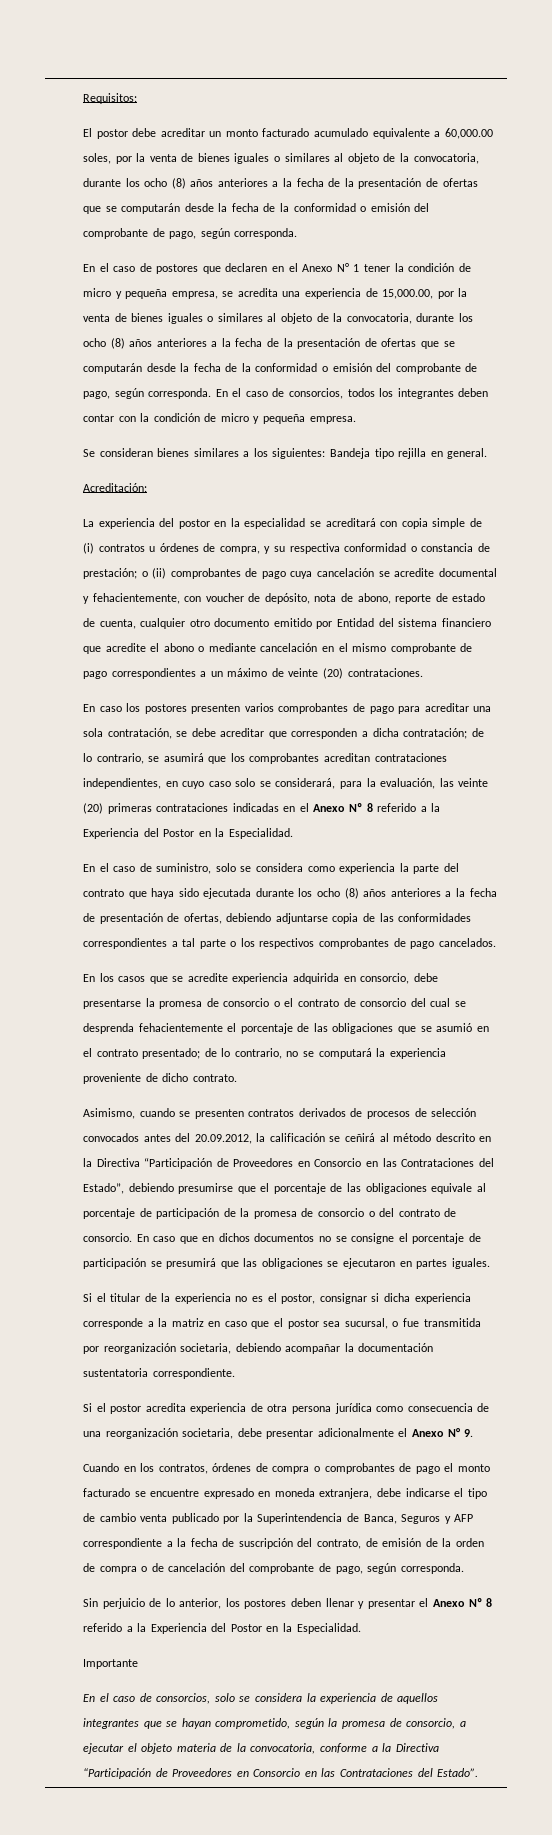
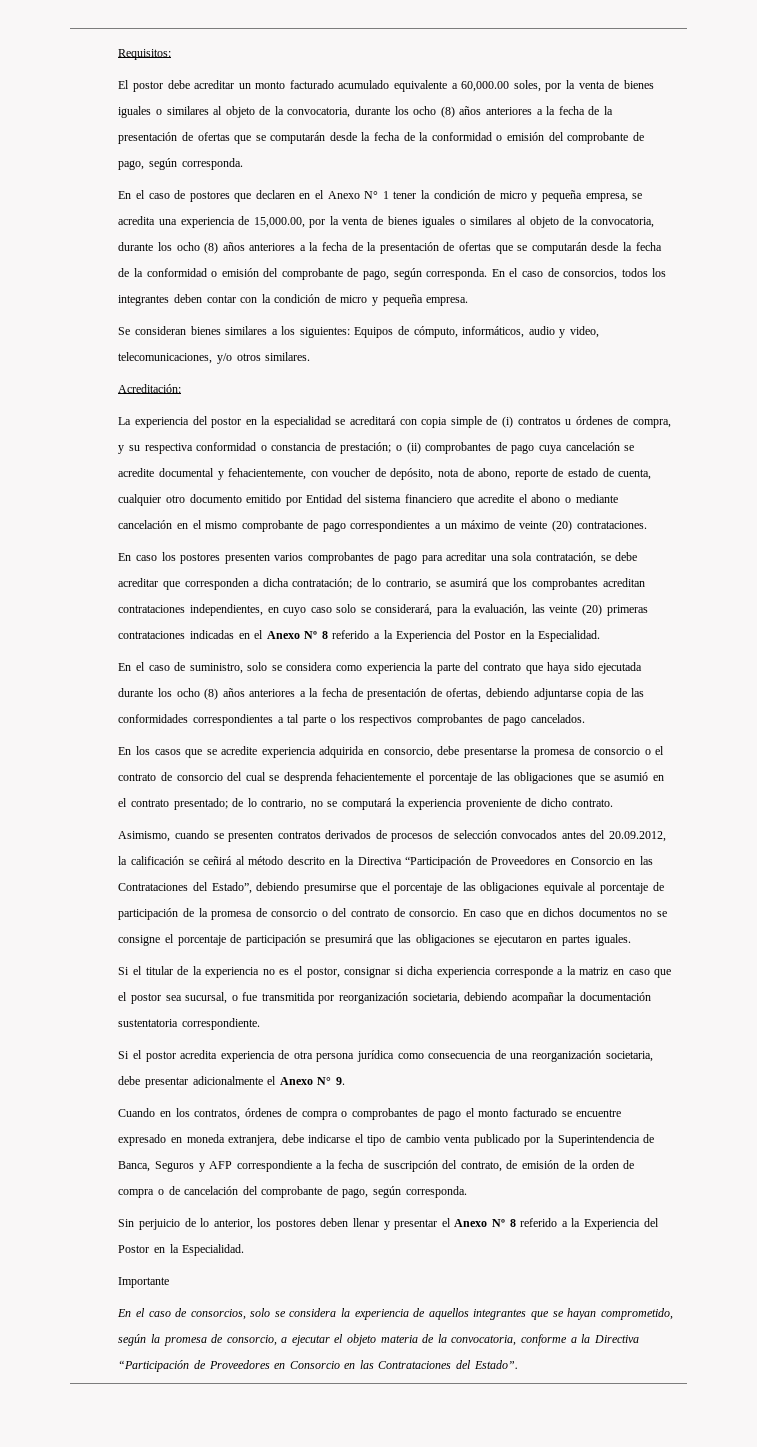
[330,448,488,459] Bandeja tipo rejilla en general. -> [354,326,600,338] [118,352,311,364] Equipos de cómputo, informáticos, audio y video, telecomunicaciones, y/o otros similares.

